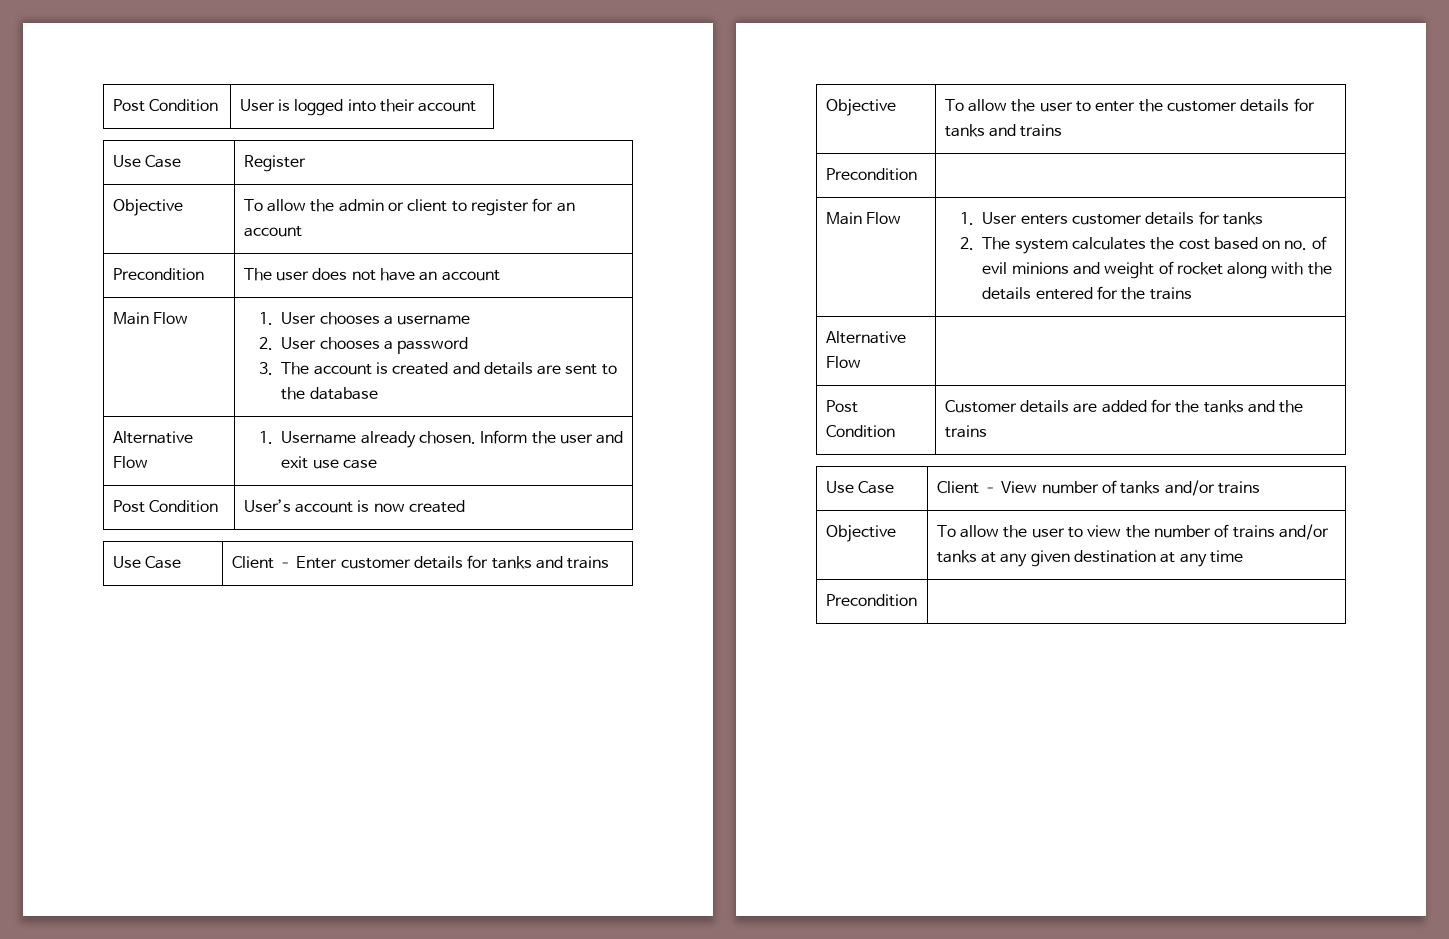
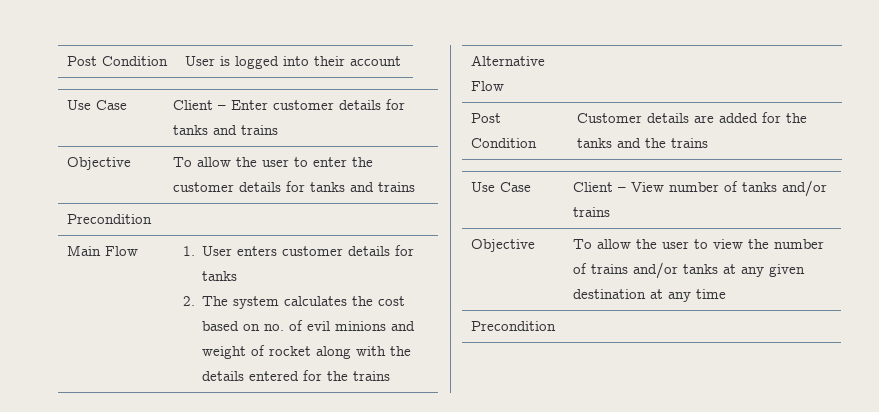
[112,155,182,168] [243,155,306,172] [112,199,183,216] [243,198,575,216] [243,226,302,237] [112,268,204,281] [243,268,500,281] [112,312,189,325] [259,312,471,325] [259,337,469,354] [259,362,617,375] [281,387,378,400] [112,431,193,444] [112,456,148,468] [259,430,624,448] [281,456,377,469] [112,500,219,513] [243,499,466,513] // Use Case | Register // Objective | To allow the admin or client to register for an account // Precondition | The user does not have an account // Main Flow | 1. User chooses a username // 2. User chooses a password // 3. The account is created and details are sent to the database // Alternative Flow | 1. Username already chosen. Inform the user and exit use case // Post Condition | User’s account is now created -> (401, 61) none

